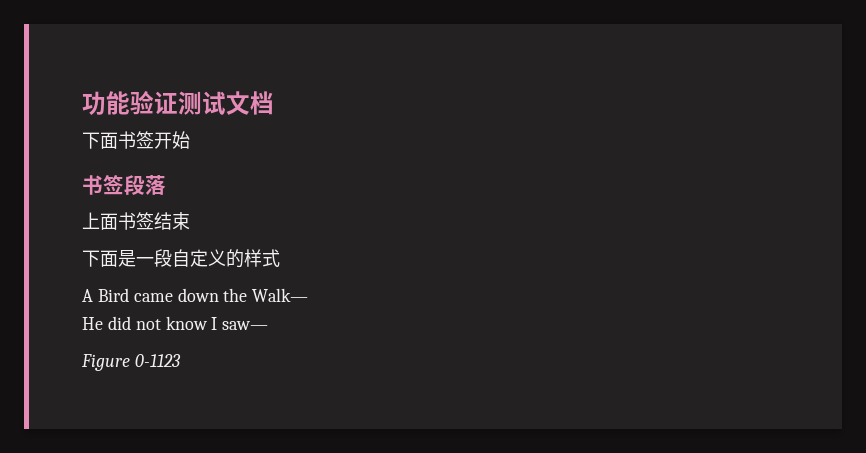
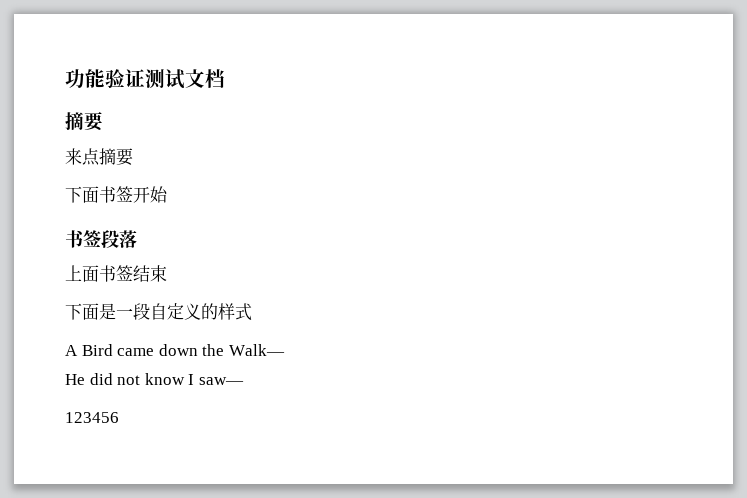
(274, 103) none -> [65,112,103,131] [65,148,133,166] // 摘要 // 来点摘要
[81,354,181,371] Figure 0-1123 -> [65,412,119,423] 123456

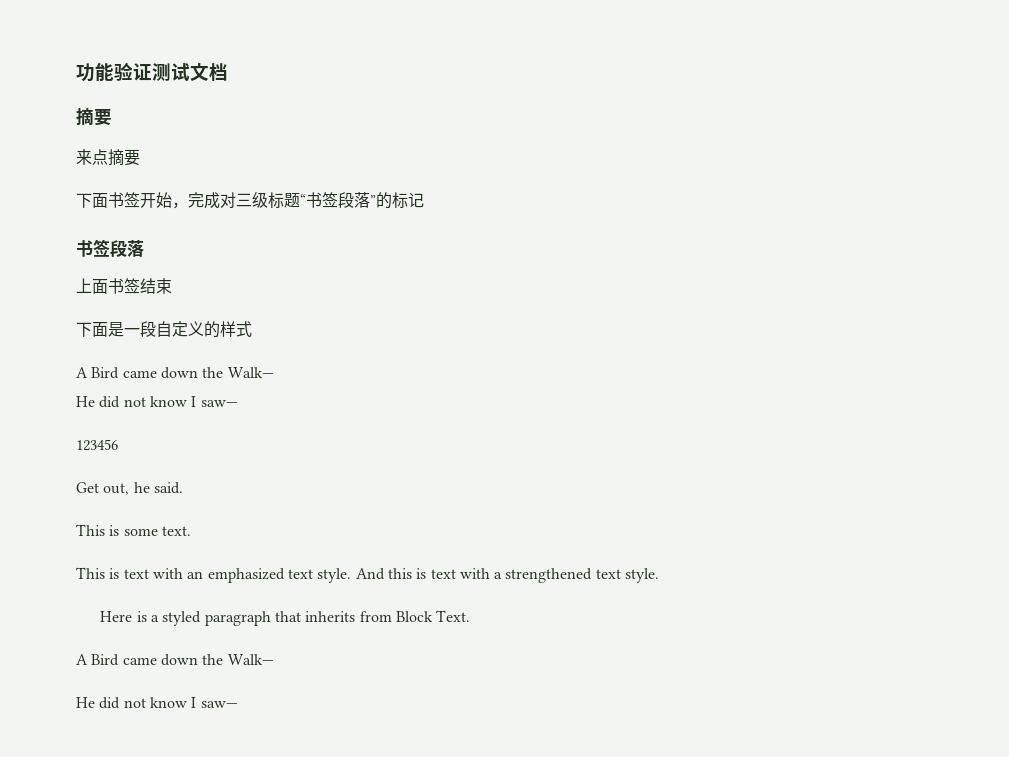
(168, 194) none -> [172,192,424,209] ，完成对三级标题“书签段落”的标记
(119, 417) none -> [76,482,183,495] [76,524,191,536] [76,567,660,583] [100,610,471,626] [76,654,274,666] [76,697,238,709] // Get out, he said. // This is some text. // This is text with an emphasized text style. And this is text with a strengthened text style. // Here is a styled paragraph that inherits from Block Text. // A Bird came down the Walk— // He did not know I saw—

